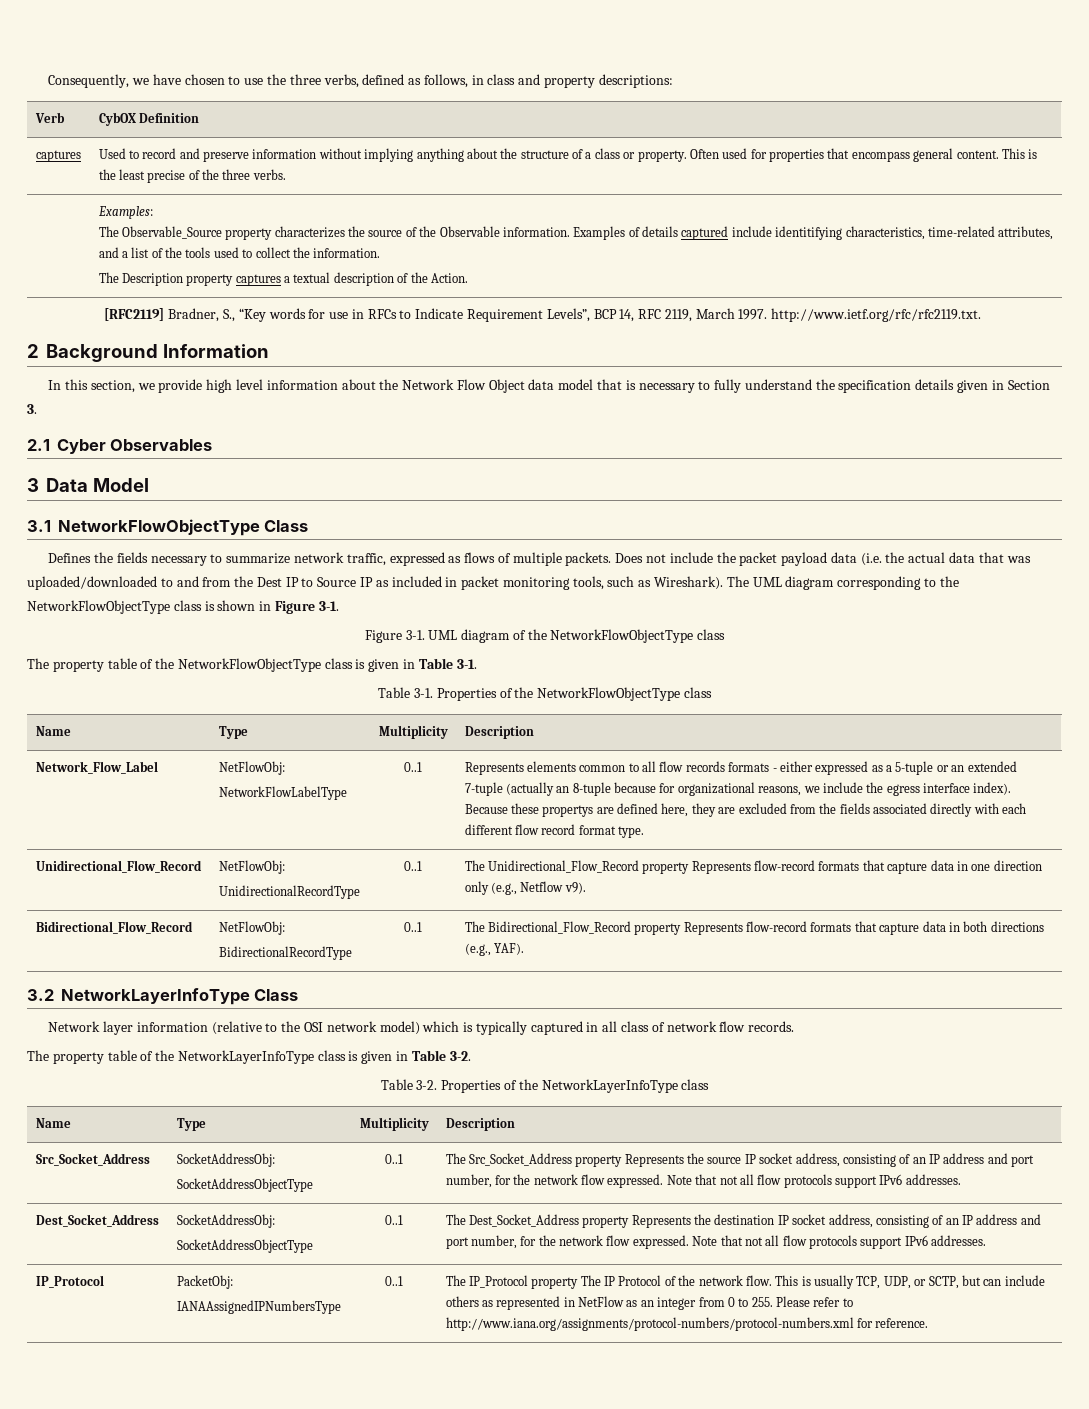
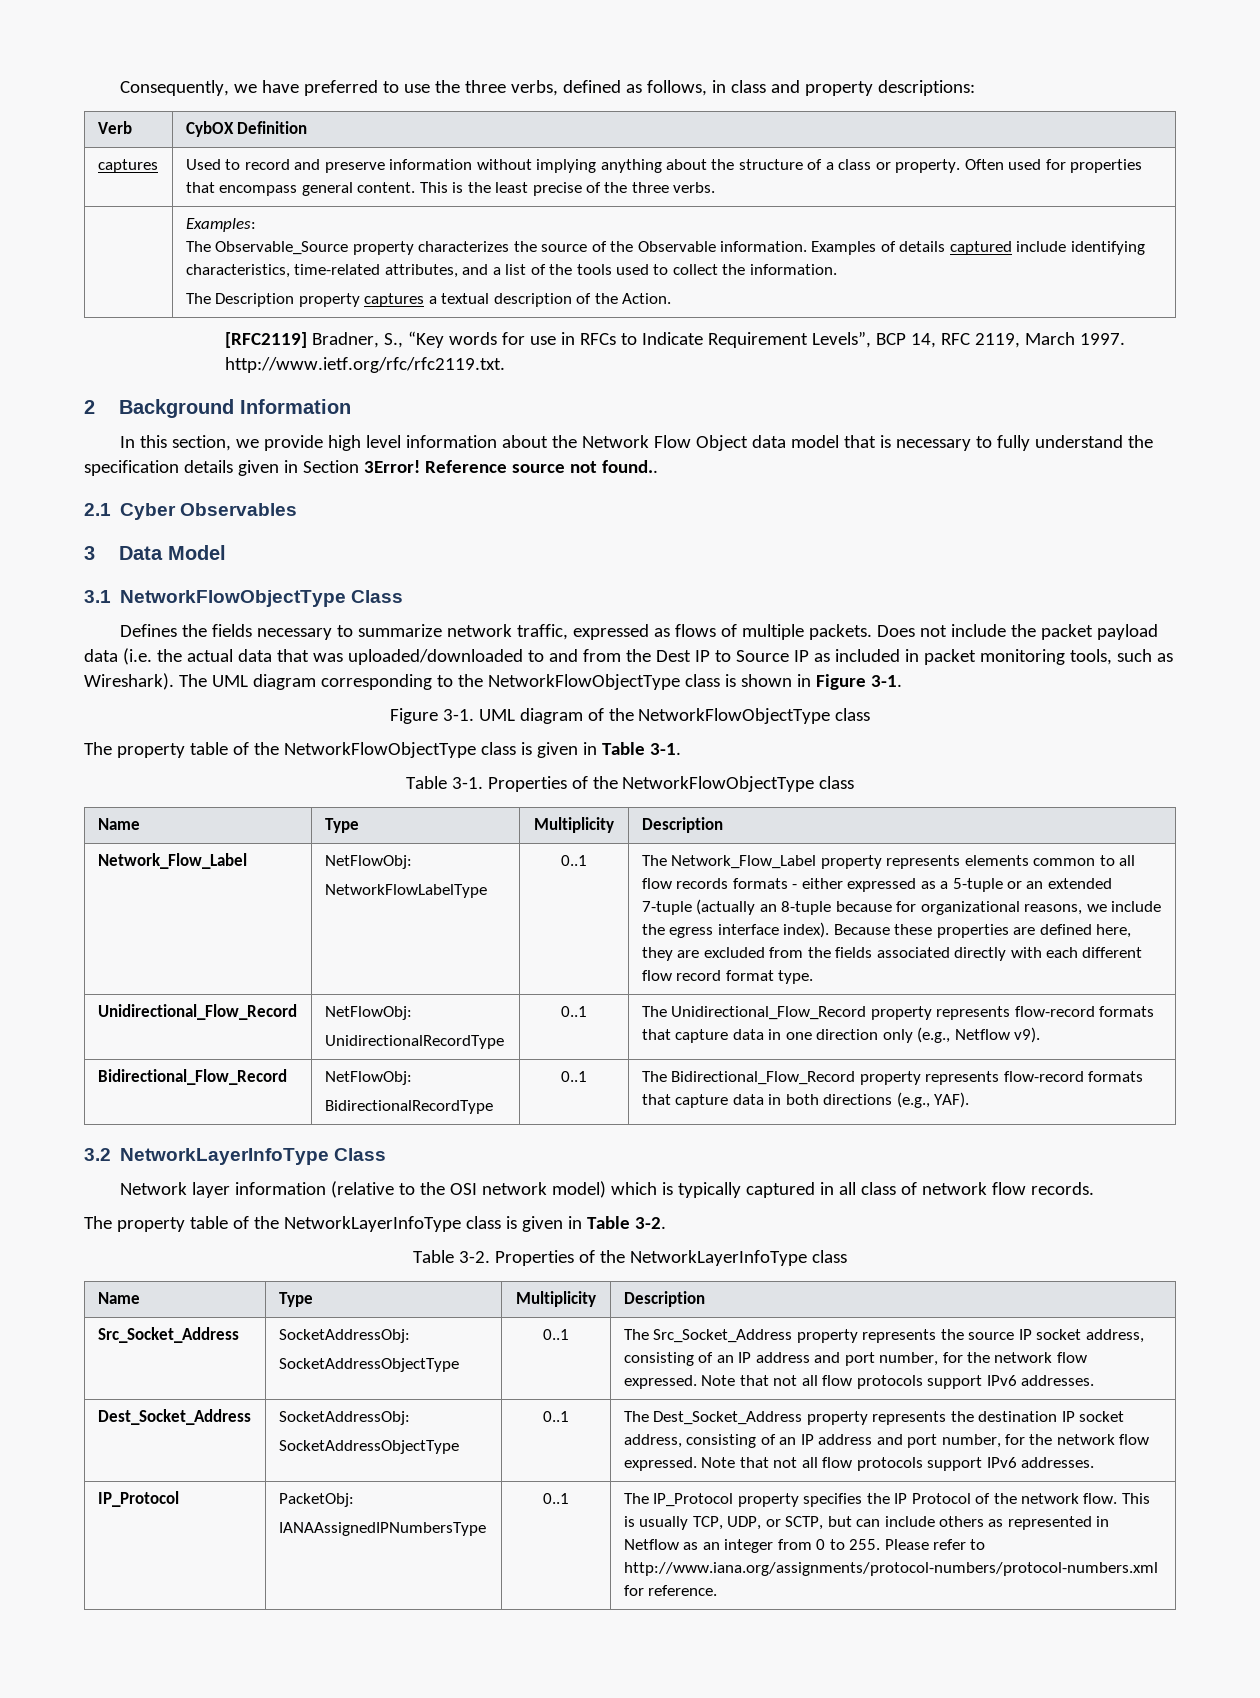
[184,74,225,85] chosen -> [304,80,379,96] preferred
[775,226,843,240] identitifying -> [1070,241,1145,255] identifying
[27,404,37,414] 3. -> [363,460,658,473] 3Error! Reference source not found..
[464,762,524,775] Represents -> [641,855,961,869] The Network_Flow_Label property represents
[542,805,594,817] propertys -> [936,924,1009,938] properties
[691,861,751,874] Represents -> [936,1006,1011,1020] represents
[683,922,743,935] Represents -> [925,1071,1000,1085] represents
[624,1154,684,1167] Represents -> [862,1329,937,1343] represents
[631,1215,691,1228] Represents -> [872,1411,947,1425] represents
[580,1275,601,1286] The -> [803,1493,890,1507] specifies the
[578,1296,625,1307] NetFlow -> [623,1539,679,1550] Netflow

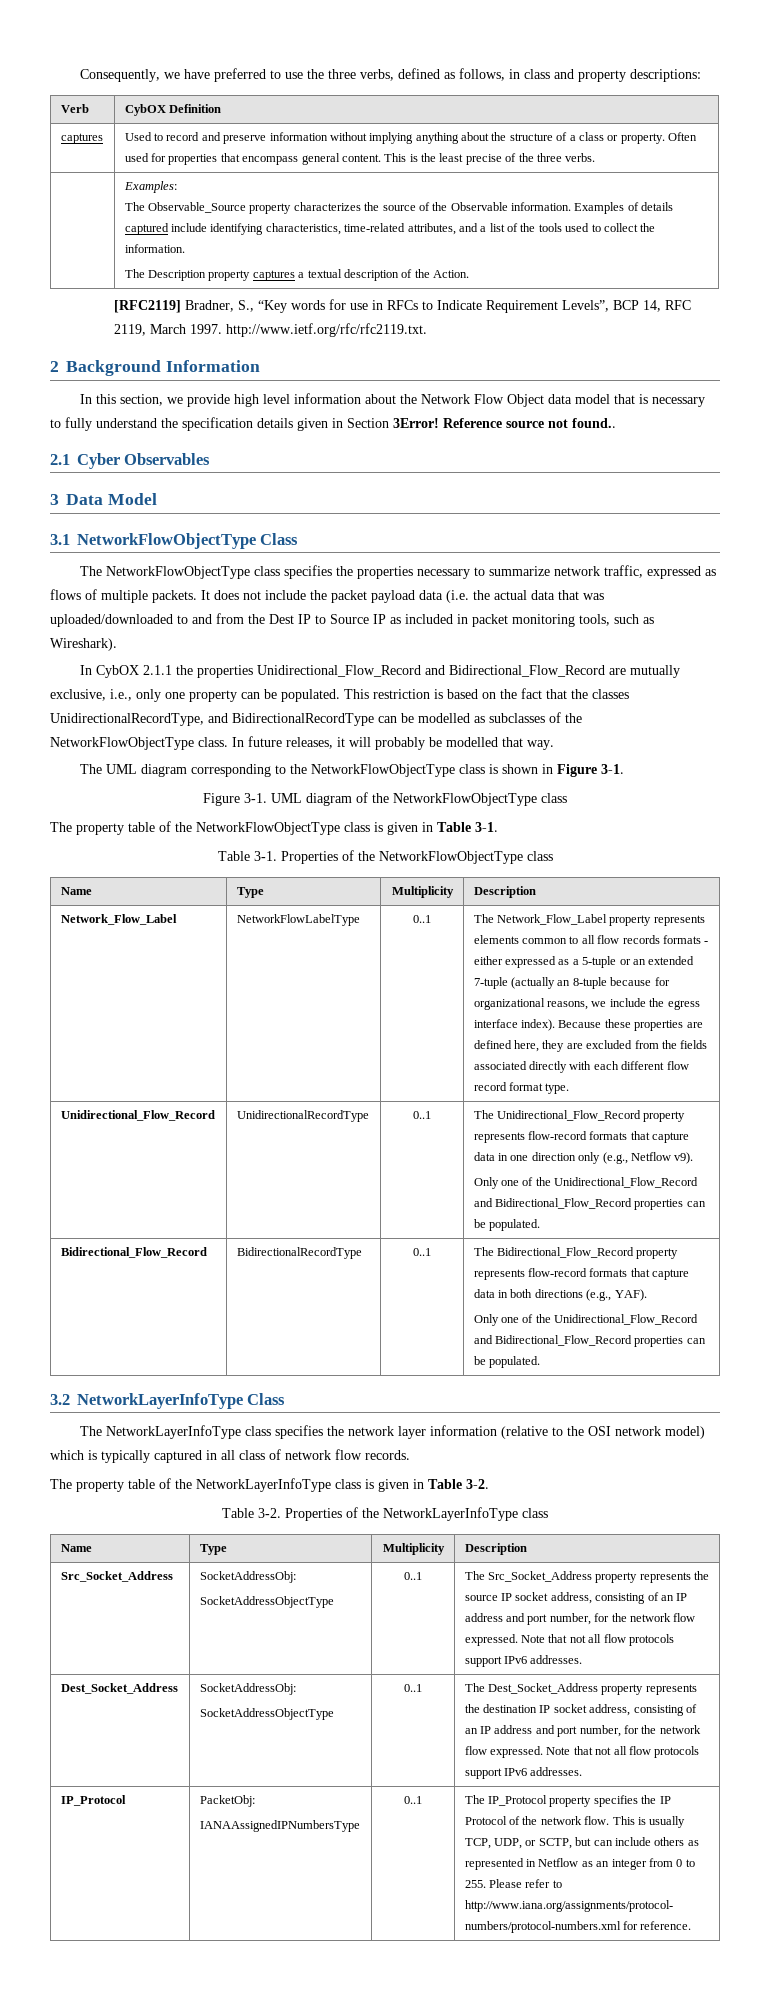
[120,624,253,637] Defines the fields -> [80,565,414,579] The NetworkFlowObjectType class specifies the properties
[877,625,916,637] Does -> [201,590,239,600] It does
(174, 681) none -> [80,665,681,678] [50,688,629,702] [50,712,582,726] [50,736,554,750] // In CybOX 2.1.1 the properties Unidirectional_Flow_Record and Bidirectional_Flow_Record are mutually exclusive, i.e., only one property can be populated. This restriction is based on the fact that the classes UnidirectionalRecordType, and BidirectionalRecordType can be modelled as subclasses of the NetworkFlowObjectType class. In future releases, it will probably be modelled that way. //
[324,855,412,869] NetFlowObj: // -> (177, 919) none
[324,1006,412,1020] NetFlowObj: // -> (215, 1115) none
(1041, 1035) none -> [473,1177,699,1189] [473,1198,706,1210] [473,1219,541,1231] // Only one of the Unidirectional_Flow_Record and Bidirectional_Flow_Record properties can be populated.
[324,1071,412,1085] NetFlowObj: // -> (207, 1252) none
[84,1148,387,1165] [120,1182,188,1195] // 3.2 NetworkLayerInfoType Class // Network -> [473,1314,699,1326] [473,1335,706,1347] [473,1356,541,1368] [50,1393,286,1409] [80,1425,395,1439] // Only one of the Unidirectional_Flow_Record and Bidirectional_Flow_Record properties can be populated. // 3.2 NetworkLayerInfoType Class // The NetworkLayerInfoType class specifies the network

